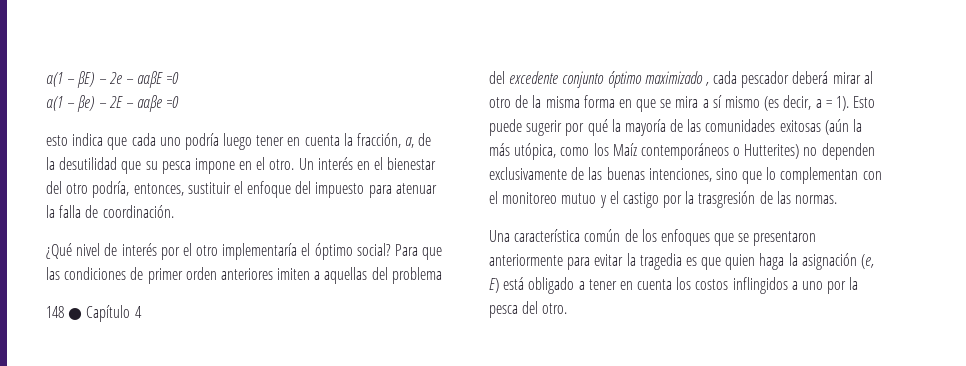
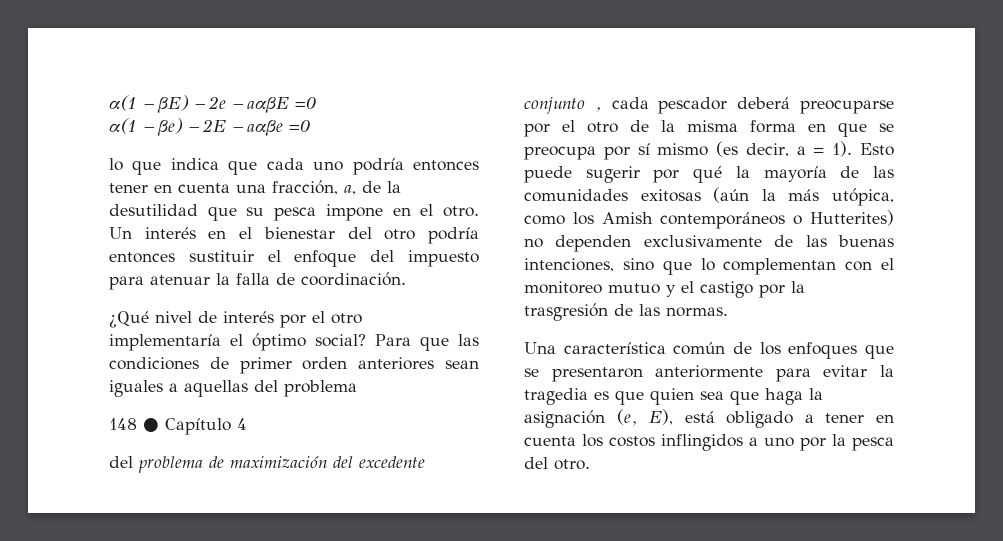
[46,135,68,146] esto -> [109,158,162,175] lo que
[223,133,353,150] luego tener en cuenta la -> [413,160,479,171] [109,183,266,193] entonces tener en cuenta una
[92,181,184,198] podría, entonces, -> [428,227,480,244] [109,252,175,263] podría entonces
[277,268,311,280] imiten -> [445,360,480,369] [109,380,163,397] sean iguales
[509,71,703,88] excedente conjunto óptimo maximizado -> [138,456,425,473] [524,97,585,114] problema de maximización del excedente conjunto
[832,71,873,84] mirar al -> [800,100,894,114] [524,120,575,137] preocuparse por el
[675,96,709,108] mira a -> [524,146,630,160] preocupa por
[612,143,637,156] Maíz -> [601,212,653,224] Amish
(756, 262) none -> [700,390,759,405] sea que
[489,278,499,293] E) -> [649,409,674,425] E),

